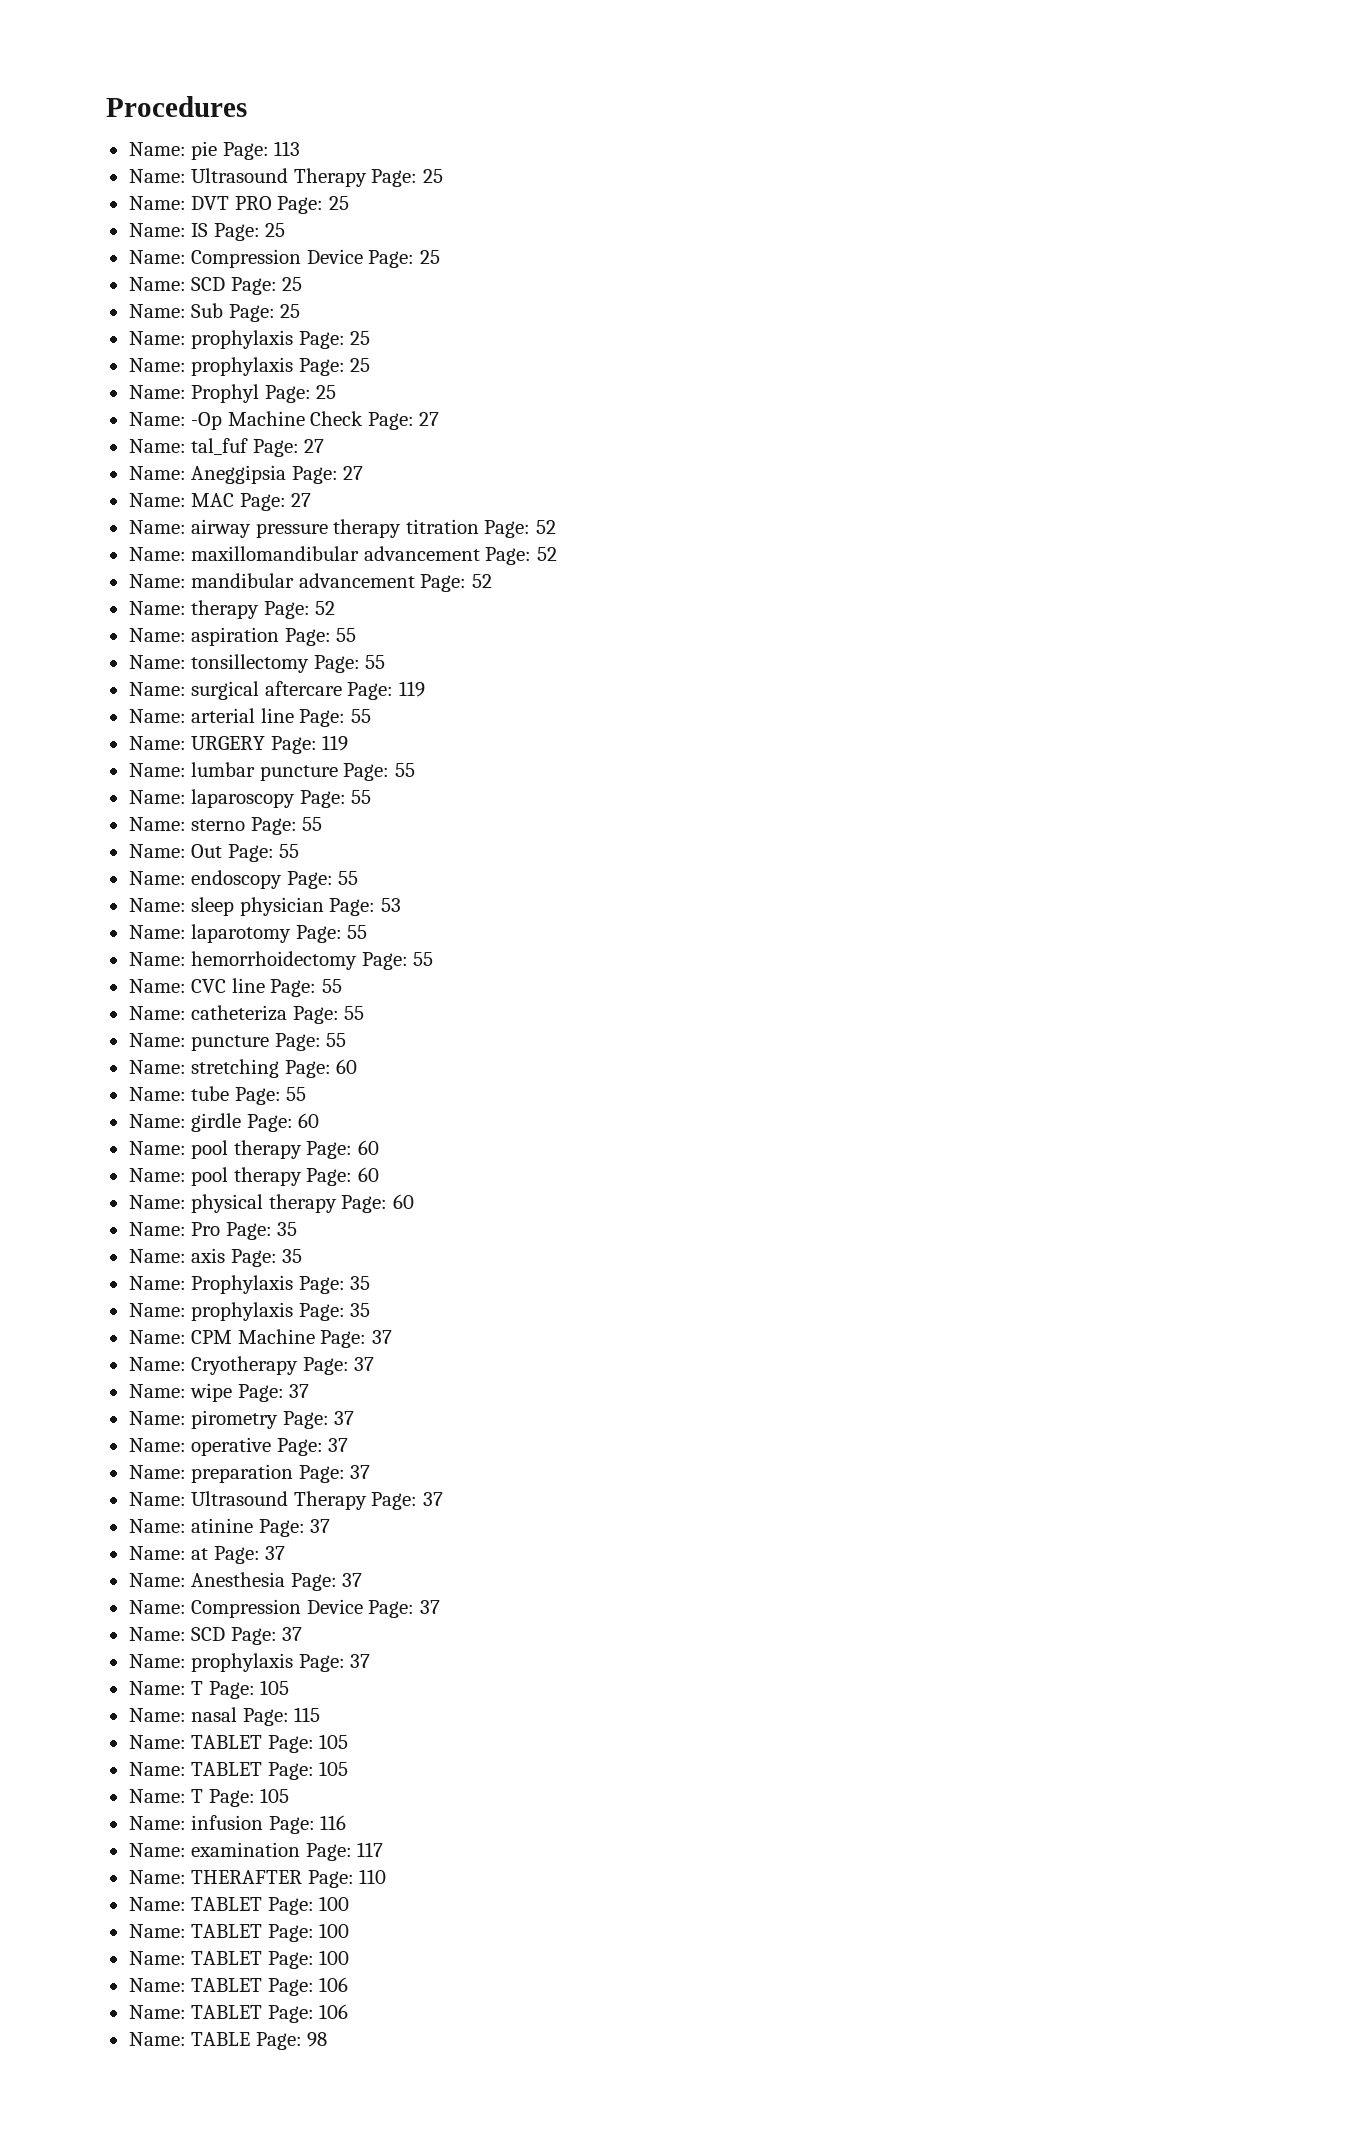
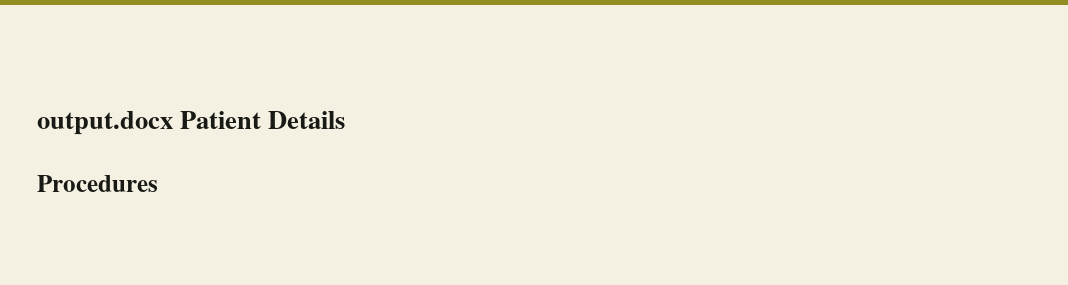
[106,96,247,117] [128,141,301,160] [128,168,443,187] [128,196,349,214] [128,223,286,241] [128,249,440,268] [128,277,303,295] [128,303,301,322] [128,330,371,349] [128,357,371,376] [128,384,337,403] [128,411,440,430] [128,438,325,457] [128,465,364,484] [128,493,312,511] [128,519,556,538] [128,546,557,565] [128,573,492,592] [128,600,336,619] [128,627,357,646] [128,654,386,673] [128,681,425,700] [128,708,371,727] [128,735,349,754] [128,762,415,781] [128,789,372,808] [128,817,323,835] [128,844,300,862] [128,870,359,889] [128,897,401,916] [128,924,368,943] [128,951,434,970] [128,978,342,997] [128,1005,365,1024] [128,1033,347,1051] [128,1059,358,1078] [128,1086,307,1105] [128,1113,320,1132] [128,1140,379,1159] [128,1167,379,1186] [128,1194,414,1213] [128,1222,298,1240] [128,1248,303,1267] [128,1275,371,1294] [128,1302,371,1321] [128,1329,392,1348] [128,1356,375,1375] [128,1383,310,1402] [128,1410,355,1429] [128,1437,349,1456] [128,1464,371,1483] [128,1491,443,1510] [128,1518,331,1537] [128,1546,286,1564] [128,1572,363,1591] [128,1599,440,1618] [128,1627,303,1645] [128,1653,371,1672] [128,1680,290,1699] [128,1707,321,1726] [128,1734,349,1753] [128,1761,349,1780] [128,1788,290,1807] [128,1815,347,1834] [128,1842,384,1861] [128,1869,387,1888] [128,1896,350,1915] [128,1923,350,1942] [128,1950,350,1969] [128,1977,349,1996] [128,2004,349,2023] [128,2032,328,2050] Procedures // Name: pie Page: 113 // Name: Ultrasound Therapy Page: 25 // Name: DVT PRO Page: 25 // Name: IS Page: 25 // Name: Compression Device Page: 25 // Name: SCD Page: 25 // Name: Sub Page: 25 // Name: prophylaxis Page: 25 // Name: prophylaxis Page: 25 // Name: Prophyl Page: 25 // Name: -Op Machine Check Page: 27 // Name: tal_fuf Page: 27 // Name: Aneggipsia Page: 27 // Name: MAC Page: 27 // Name: airway pressure therapy titration Page: 52 // Name: maxillomandibular advancement Page: 52 // Name: mandibular advancement Page: 52 // Name: therapy Page: 52 // Name: aspiration Page: 55 // Name: tonsillectomy Page: 55 // Name: surgical aftercare Page: 119 // Name: arterial line Page: 55 // Name: URGERY Page: 119 // Name: lumbar puncture Page: 55 // Name: laparoscopy Page: 55 // Name: sterno Page: 55 // Name: Out Page: 55 // Name: endoscopy Page: 55 // Name: sleep physician Page: 53 // Name: laparotomy Page: 55 // Name: hemorrhoidectomy Page: 55 // Name: CVC line Page: 55 // Name: catheteriza Page: 55 // Name: puncture Page: 55 // Name: stretching Page: 60 // Name: tube Page: 55 // Name: girdle Page: 60 // Name: pool therapy Page: 60 // Name: pool therapy Page: 60 // Name: physical therapy Page: 60 // Name: Pro Page: 35 // Name: axis Page: 35 // Name: Prophylaxis Page: 35 // Name: prophylaxis Page: 35 // Name: CPM Machine Page: 37 // Name: Cryotherapy Page: 37 // Name: wipe Page: 37 // Name: pirometry Page: 37 // Name: operative Page: 37 // Name: preparation Page: 37 // Name: Ultrasound Therapy Page: 37 // Name: atinine Page: 37 // Name: at Page: 37 // Name: Anesthesia Page: 37 // Name: Compression Device Page: 37 // Name: SCD Page: 37 // Name: prophylaxis Page: 37 // Name: T Page: 105 // Name: nasal Page: 115 // Name: TABLET Page: 105 // Name: TABLET Page: 105 // Name: T Page: 105 // Name: infusion Page: 116 // Name: examination Page: 117 // Name: THERAFTER Page: 110 // Name: TABLET Page: 100 // Name: TABLET Page: 100 // Name: TABLET Page: 100 // Name: TABLET Page: 106 // Name: TABLET Page: 106 // Name: TABLE Page: 98 -> [37,111,346,135] [37,175,158,192] output.docx Patient Details // Procedures

